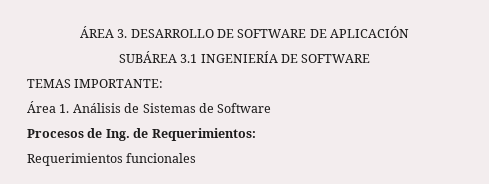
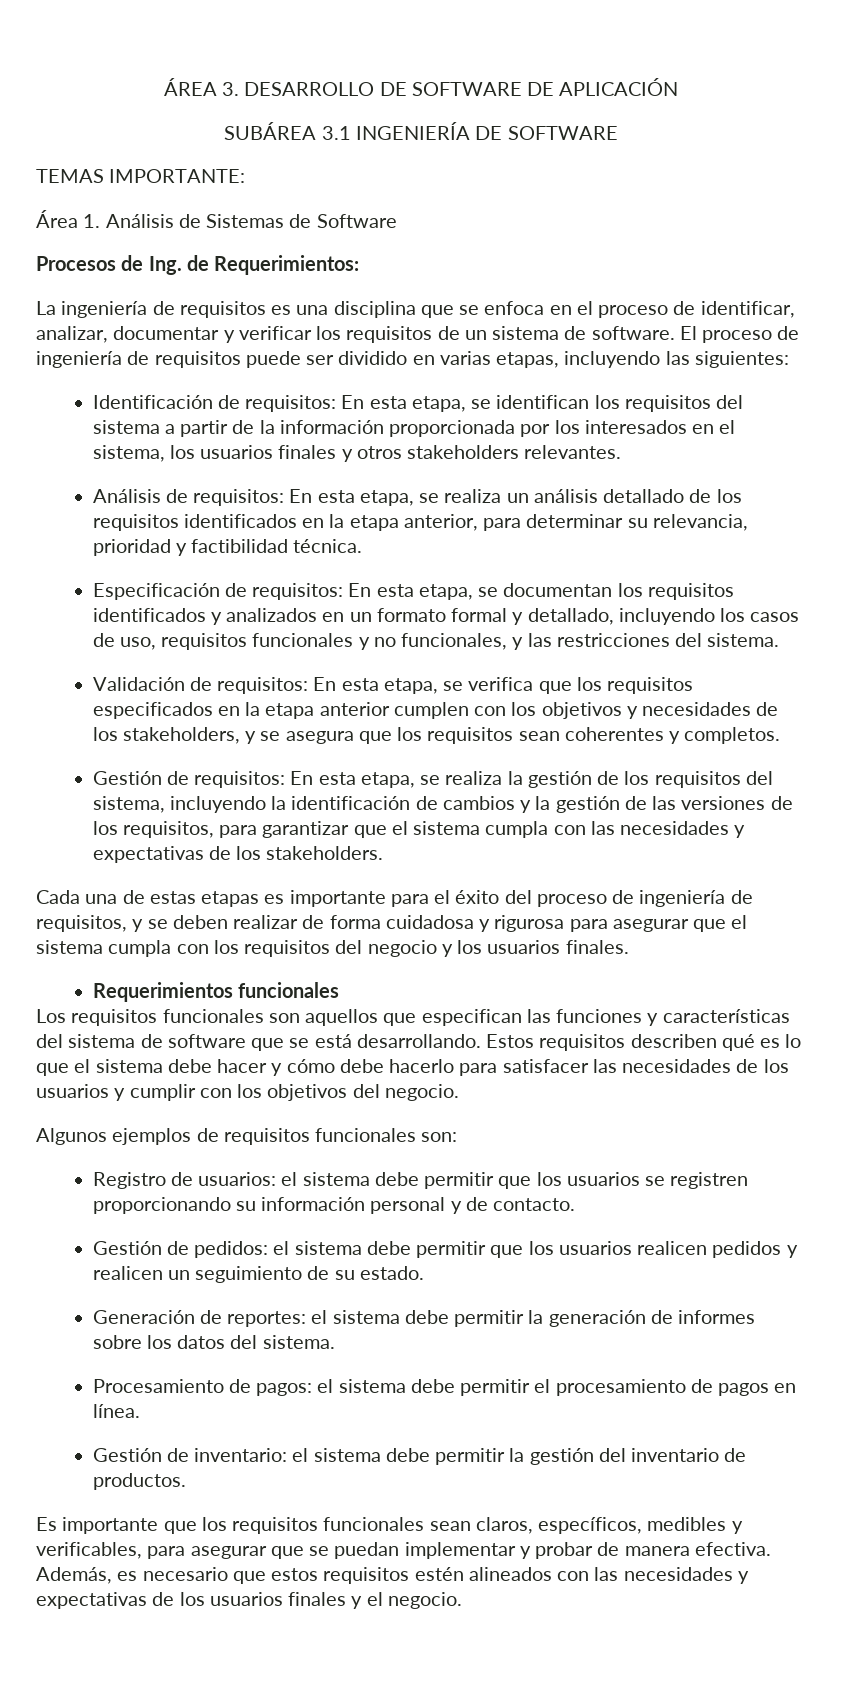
[27,153,197,166] Requerimientos funcionales -> [36,301,795,318] [36,326,800,343] [36,351,789,368] [92,395,744,412] [92,420,736,437] [92,445,622,462] [92,489,742,506] [92,514,748,531] [92,539,363,556] [92,583,734,600] [92,608,800,625] [92,633,780,650] [92,677,694,694] [92,702,779,719] [92,727,781,744] [92,771,773,788] [92,796,793,813] [92,821,746,838] [92,846,384,863] [36,890,753,907] [36,915,748,932] [36,940,629,957] [92,982,339,1002] [36,1009,790,1026] [36,1034,802,1051] [36,1059,789,1076] [36,1084,459,1101] [36,1128,458,1145] [92,1172,749,1189] [92,1197,576,1214] [92,1241,798,1258] [92,1266,424,1283] [92,1310,756,1327] [92,1335,335,1349] [92,1379,797,1396] [92,1404,140,1418] [92,1448,747,1465] [92,1473,186,1490] [36,1517,743,1534] [36,1542,771,1559] [36,1567,749,1584] [36,1592,462,1609] La ingeniería de requisitos es una disciplina que se enfoca en el proceso de identificar, analizar, documentar y verificar los requisitos de un sistema de software. El proceso de ingeniería de requisitos puede ser dividido en varias etapas, incluyendo las siguientes: // Identificación de requisitos: En esta etapa, se identifican los requisitos del sistema a partir de la información proporcionada por los interesados en el sistema, los usuarios finales y otros stakeholders relevantes. // Análisis de requisitos: En esta etapa, se realiza un análisis detallado de los requisitos identificados en la etapa anterior, para determinar su relevancia, prioridad y factibilidad técnica. // Especificación de requisitos: En esta etapa, se documentan los requisitos identificados y analizados en un formato formal y detallado, incluyendo los casos de uso, requisitos funcionales y no funcionales, y las restricciones del sistema. // Validación de requisitos: En esta etapa, se verifica que los requisitos especificados en la etapa anterior cumplen con los objetivos y necesidades de los stakeholders, y se asegura que los requisitos sean coherentes y completos. // Gestión de requisitos: En esta etapa, se realiza la gestión de los requisitos del sistema, incluyendo la identificación de cambios y la gestión de las versiones de los requisitos, para garantizar que el sistema cumpla con las necesidades y expectativas de los stakeholders. // Cada una de estas etapas es importante para el éxito del proceso de ingeniería de requisitos, y se deben realizar de forma cuidadosa y rigurosa para asegurar que el sistema cumpla con los requisitos del negocio y los usuarios finales. // Requerimientos funcionales // Los requisitos funcionales son aquellos que especifican las funciones y características del sistema de software que se está desarrollando. Estos requisitos describen qué es lo que el sistema debe hacer y cómo debe hacerlo para satisfacer las necesidades de los usuarios y cumplir con los objetivos del negocio. // Algunos ejemplos de requisitos funcionales son: // Registro de usuarios: el sistema debe permitir que los usuarios se registren proporcionando su información personal y de contacto. // Gestión de pedidos: el sistema debe permitir que los usuarios realicen pedidos y realicen un seguimiento de su estado. // Generación de reportes: el sistema debe permitir la generación de informes sobre los datos del sistema. // Procesamiento de pagos: el sistema debe permitir el procesamiento de pagos en línea. // Gestión de inventario: el sistema debe permitir la gestión del inventario de productos. // Es importante que los requisitos funcionales sean claros, específicos, medibles y verificables, para asegurar que se puedan implementar y probar de manera efectiva. Además, es necesario que estos requisitos estén alineados con las necesidades y expectativas de los usuarios finales y el negocio.

